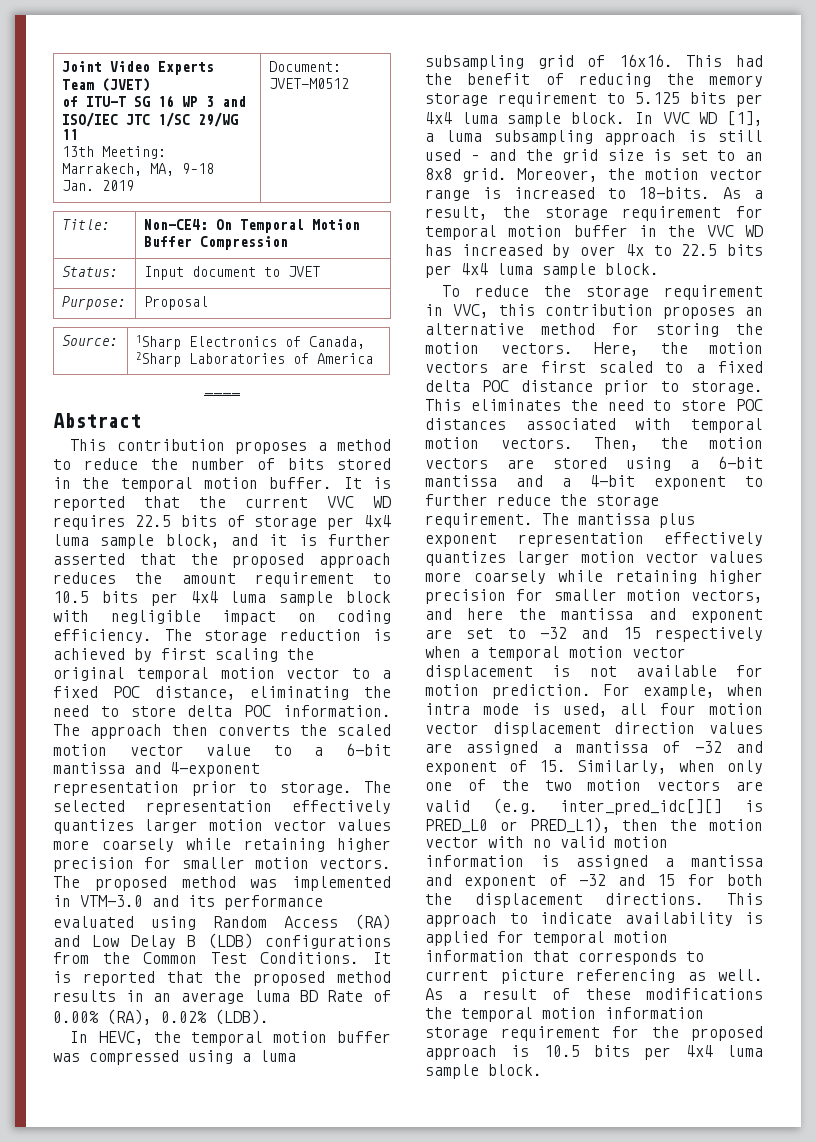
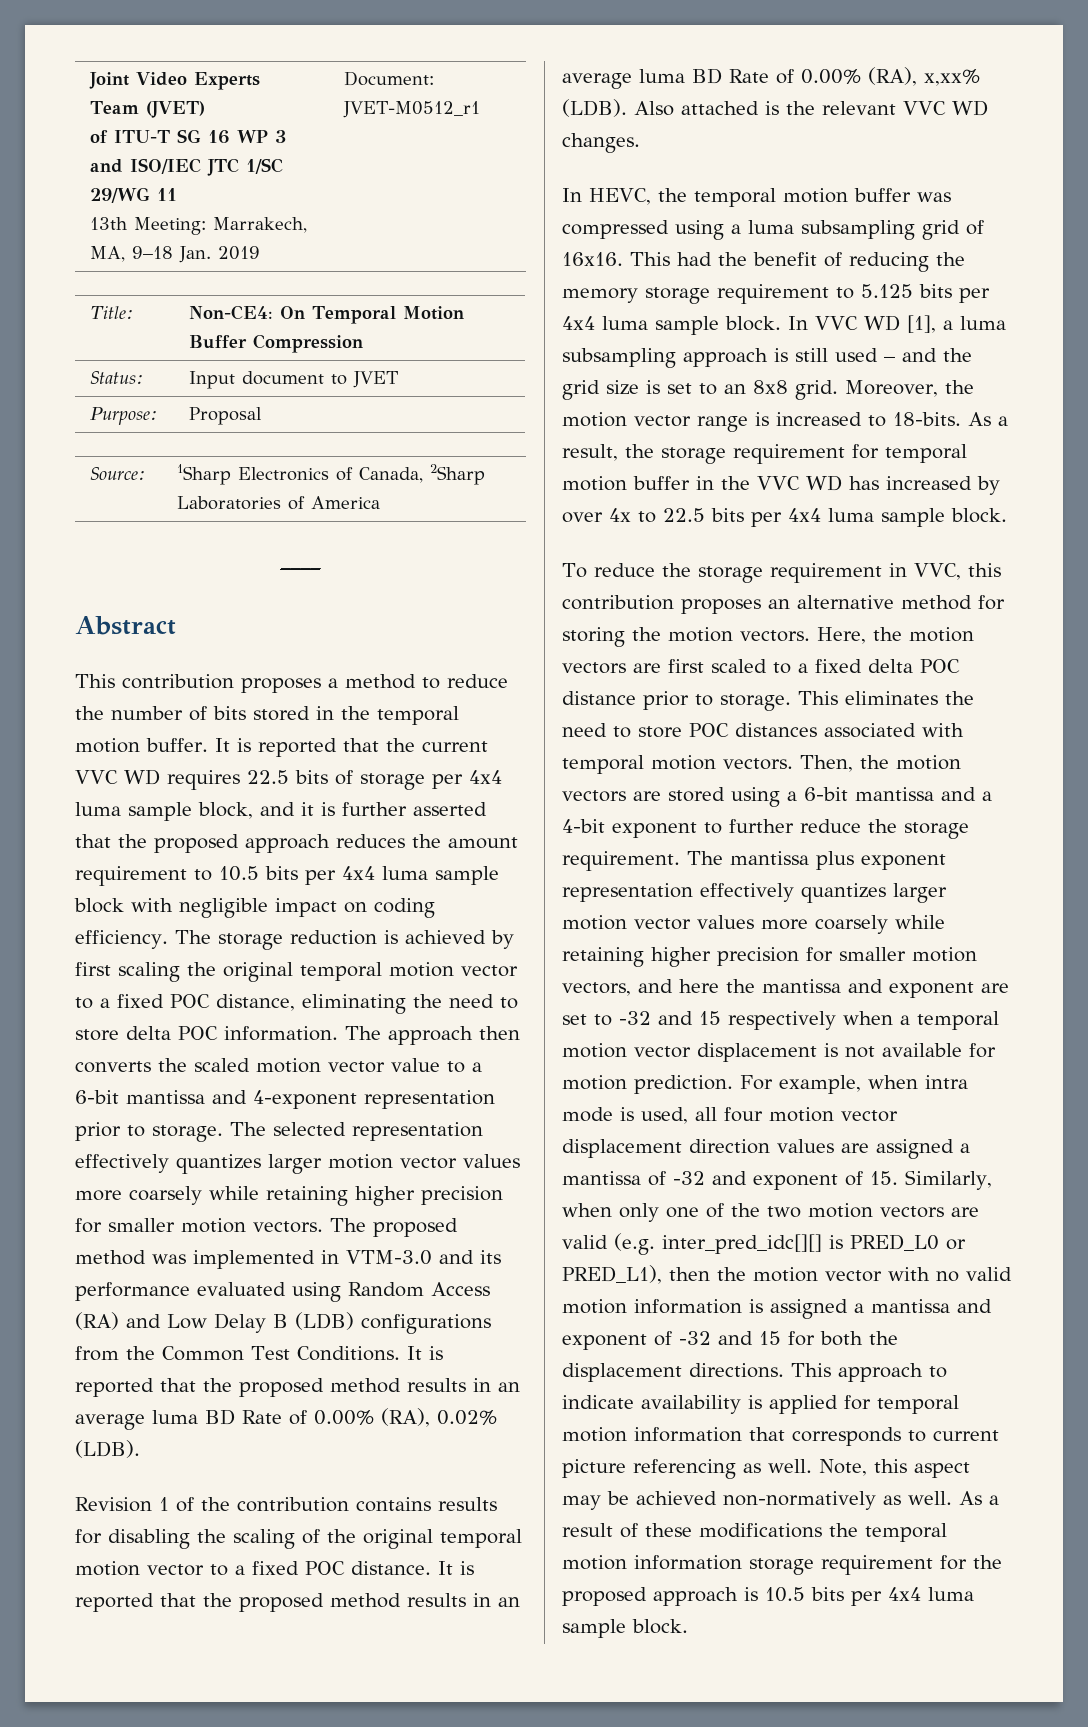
[268,78,349,89] JVET-M0512 -> [343,101,481,118] JVET-M0512_r1
(269, 1017) none -> [75,1497,497,1512] [75,1529,522,1549] [75,1561,474,1576] [75,1593,520,1612] [562,67,980,89] [562,99,988,117] [562,133,640,153] // Revision 1 of the contribution contains results for disabling the scaling of the original temporal motion vector to a fixed POC distance. It is reported that the proposed method results in an average luma BD Rate of 0.00% (RA), x,xx% (LDB). Also attached is the relevant VVC WD changes.
(763, 975) none -> [819,1459,970,1478] [562,1491,952,1510] Note, this aspect may be achieved non-normatively as well.

